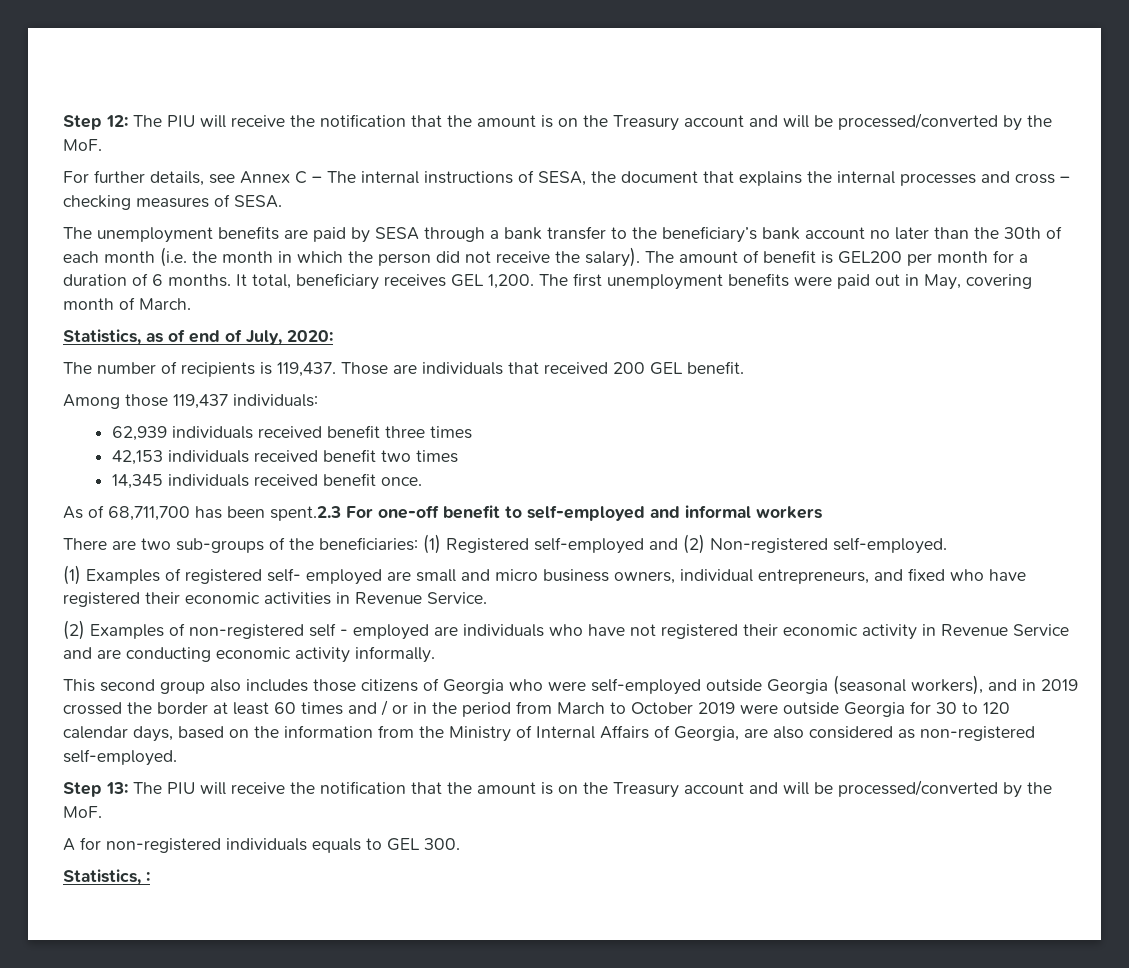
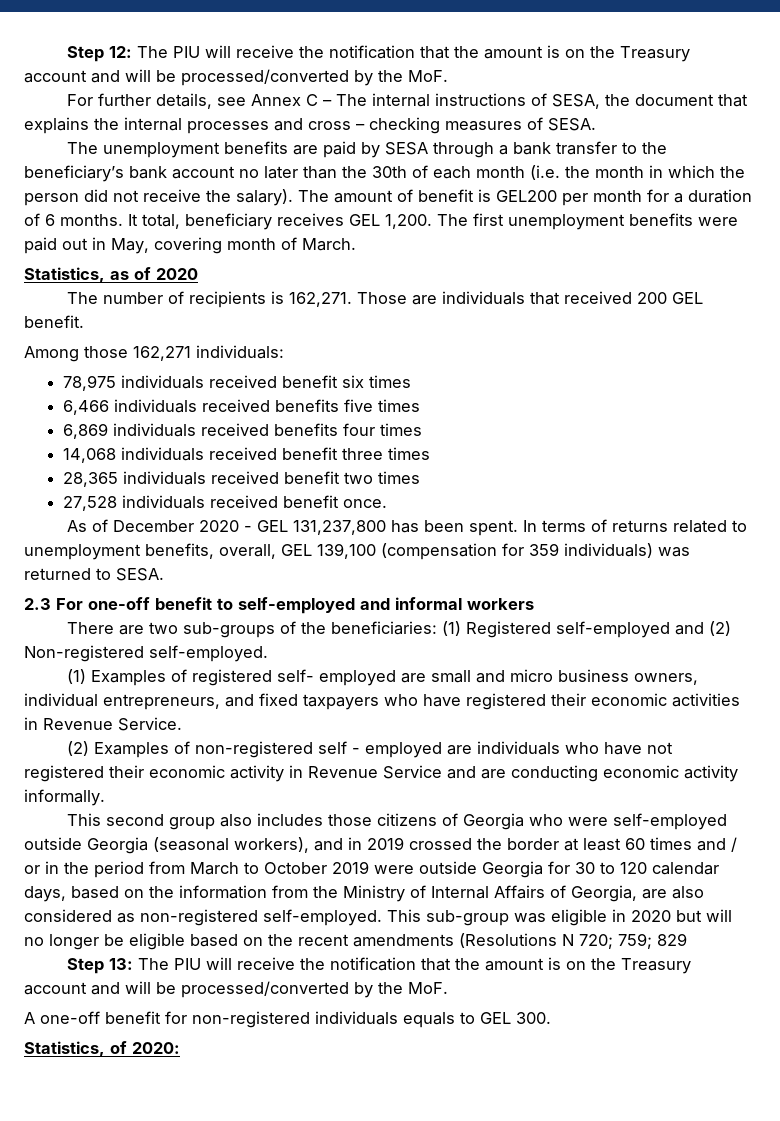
[189,329,333,345] end of July, 2020: -> [156,268,198,280] 2020
[277,362,336,377] 119,437. -> [288,292,352,307] 162,271.
[173,394,228,409] 119,437 -> [133,346,191,361] 162,271
[111,426,167,441] 62,939 -> [63,375,412,391] [63,399,421,415] [63,423,423,439] [63,448,117,463] 78,975 individuals received benefit six times // 6,466 individuals received benefits five times // 6,869 individuals received benefits four times // 14,068
[111,450,163,465] 42,153 -> [63,472,119,487] 28,365
[111,474,163,489] 14,345 -> [63,496,118,511] 27,528
[108,506,341,521] 68,711,700 has been spent.2.3 -> [112,519,747,536] [24,543,690,560] [24,568,164,581] [24,598,51,610] December 2020 - GEL 131,237,800 has been spent. In terms of returns related to unemployment benefits, overall, GEL 139,100 (compensation for 359 individuals) was returned to SESA. // 2.3
(945, 574) none -> [303,694,379,710] taxpayers
(177, 757) none -> [387,909,732,926] [24,933,687,950] This sub-group was eligible in 2020 but will no longer be eligible based on the recent amendments (Resolutions N 720; 759; 829
(75, 844) none -> [40,1011,161,1024] one-off benefit
[146,872,150,882] : -> [110,1041,180,1054] of 2020:

